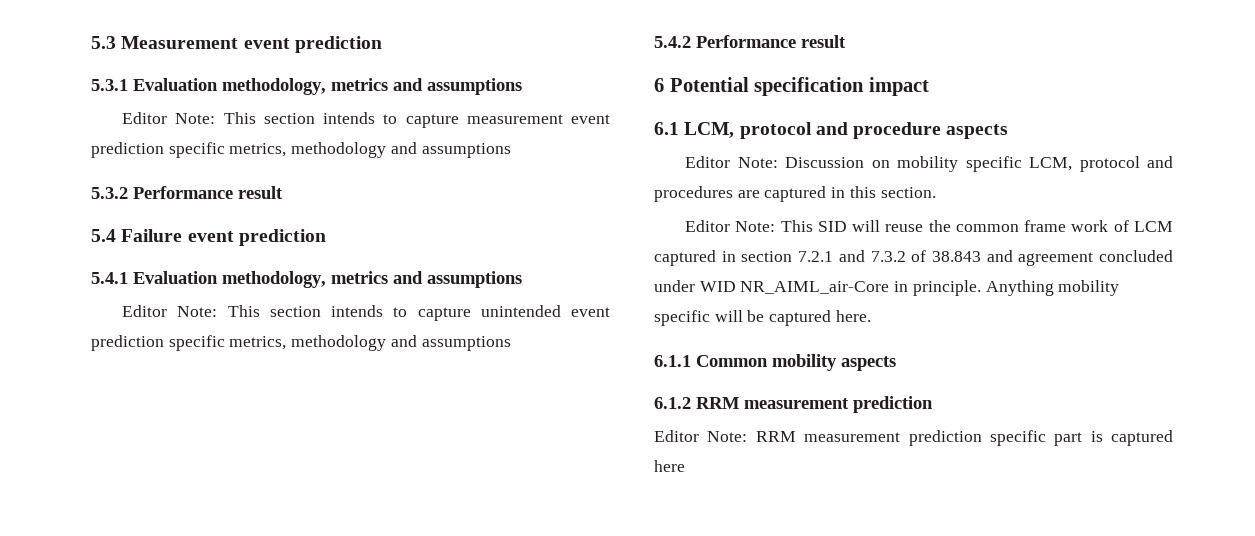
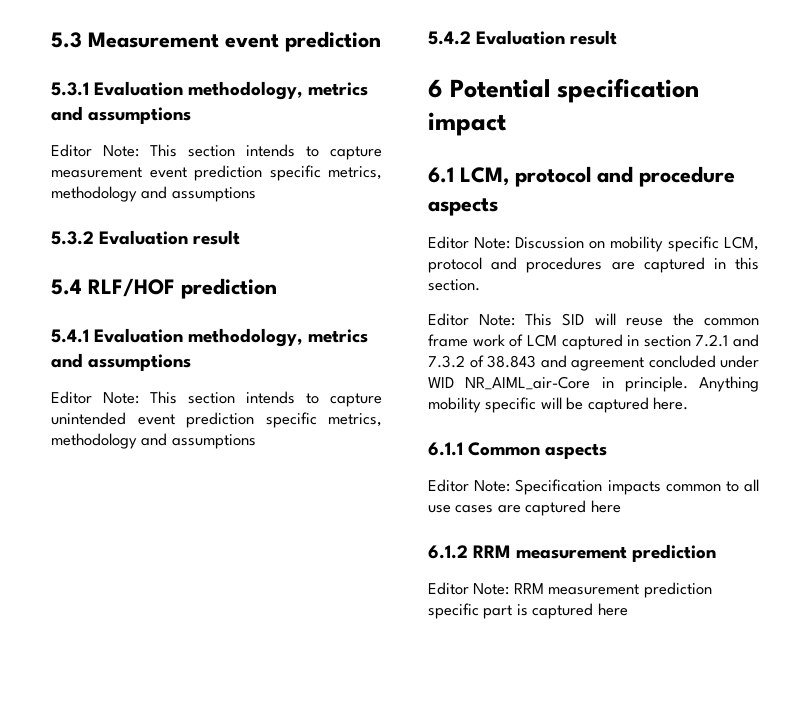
[133,186,233,199] Performance -> [99,230,189,245] Evaluation
[121,229,234,242] Failure event -> [88,278,175,297] RLF/HOF
[696,35,796,48] Performance -> [476,30,566,45] Evaluation
[772,354,896,371] mobility aspects -> [545,444,608,459] [428,479,759,495] [428,500,621,516] aspects // Editor Note: Specification impacts common to all use cases are captured here

